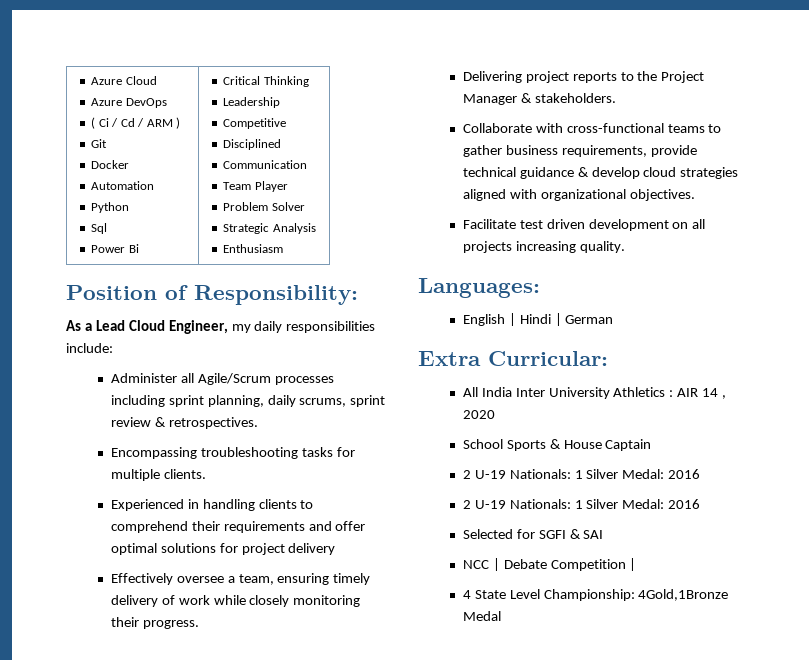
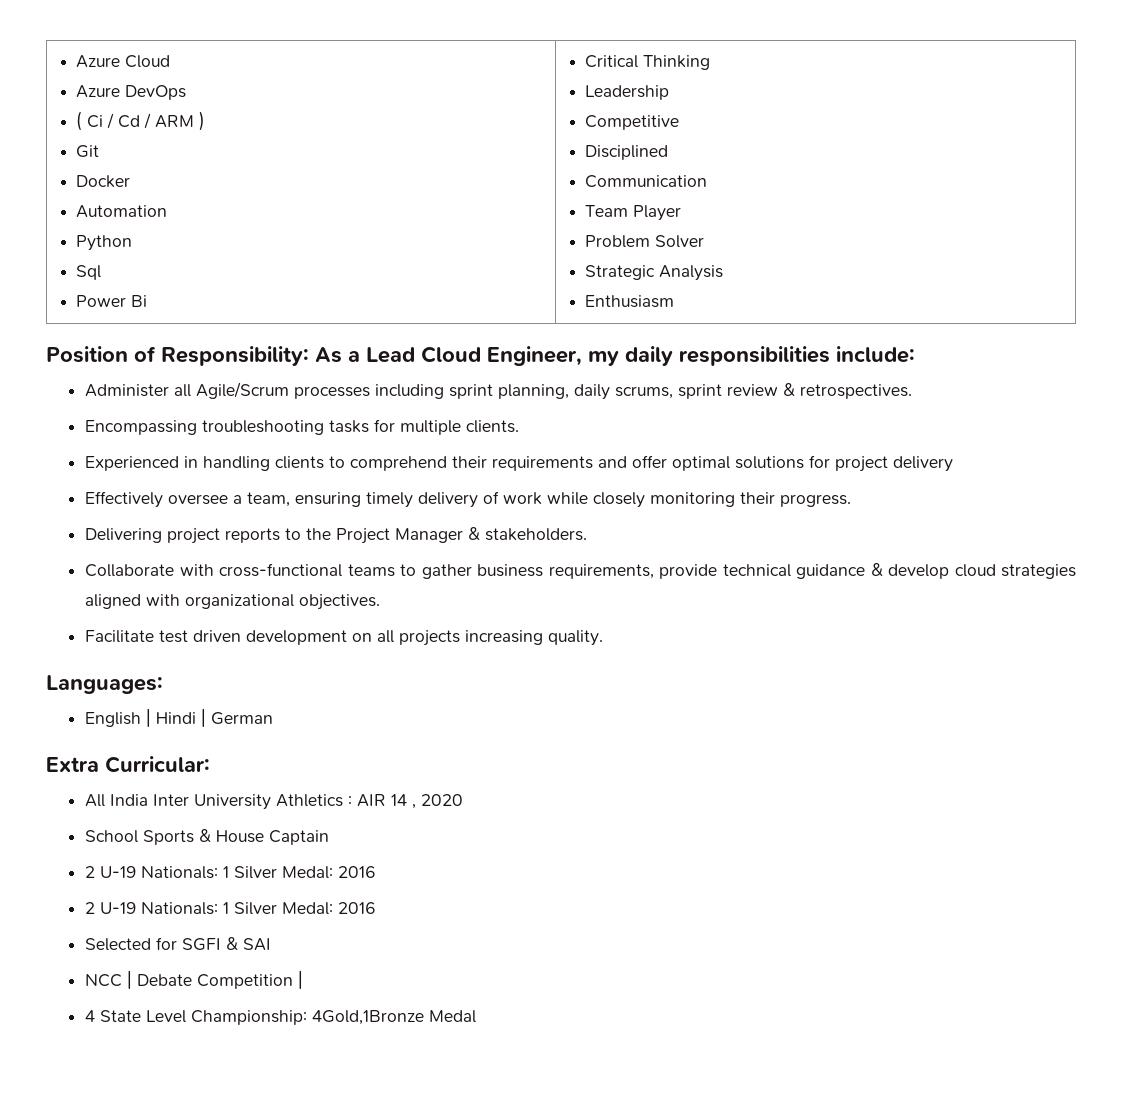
(358, 295) // -> (309, 356) none

